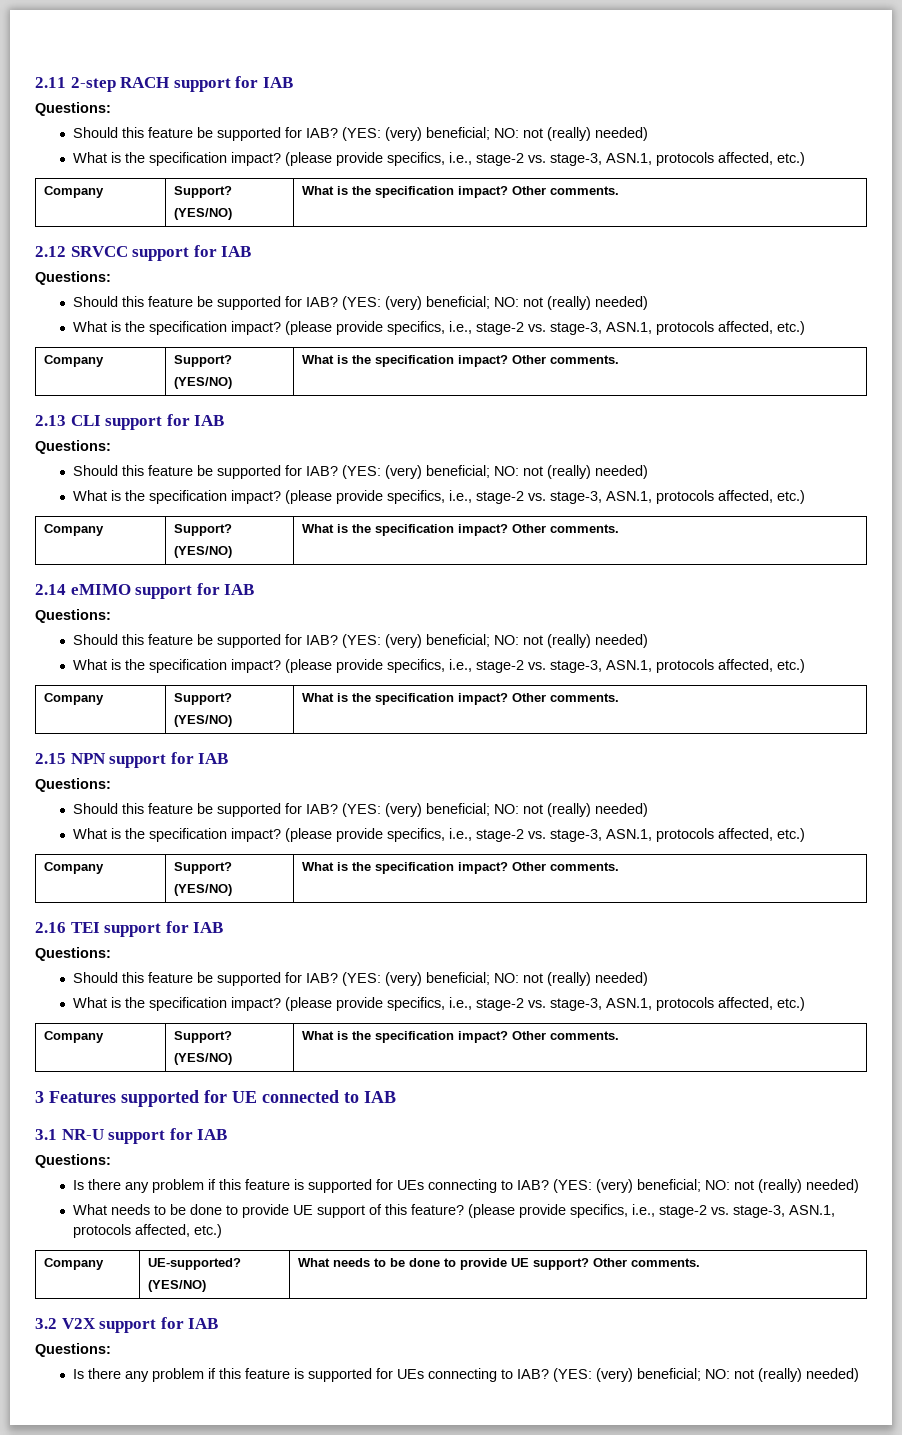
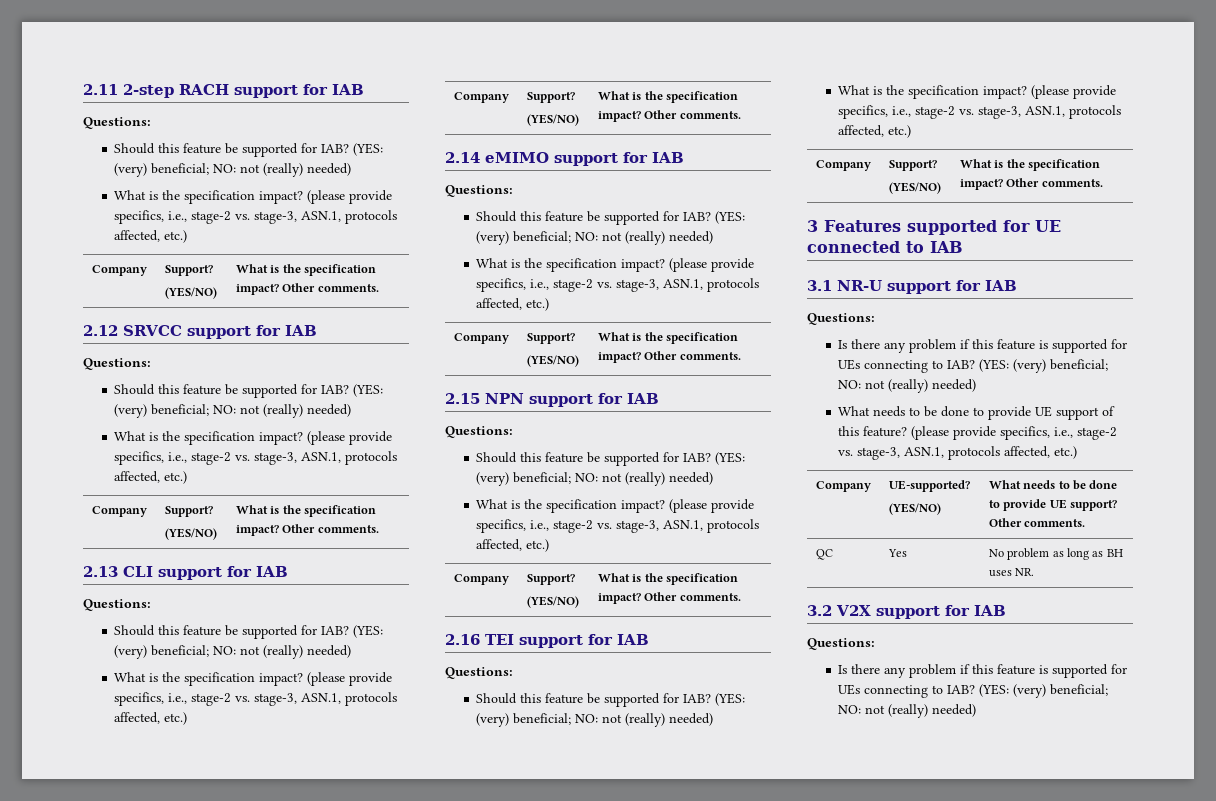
(700, 1262) none -> [815,549,833,560] [887,549,907,557] [988,548,1123,560] [988,568,1035,577] // QC | Yes | No problem as long as BH uses NR.

